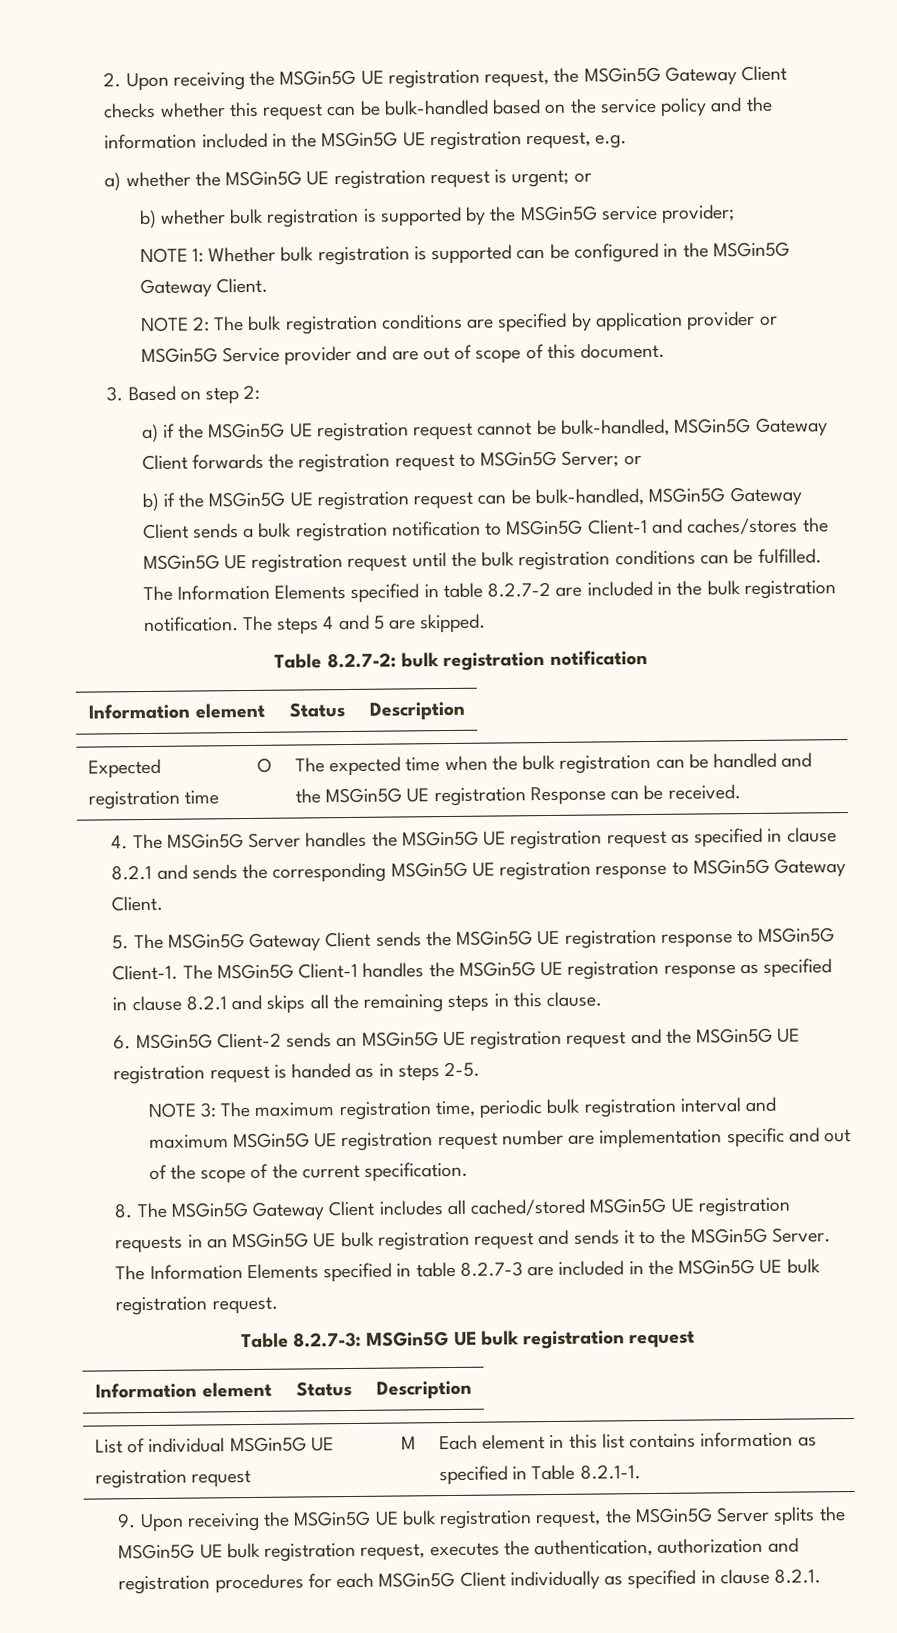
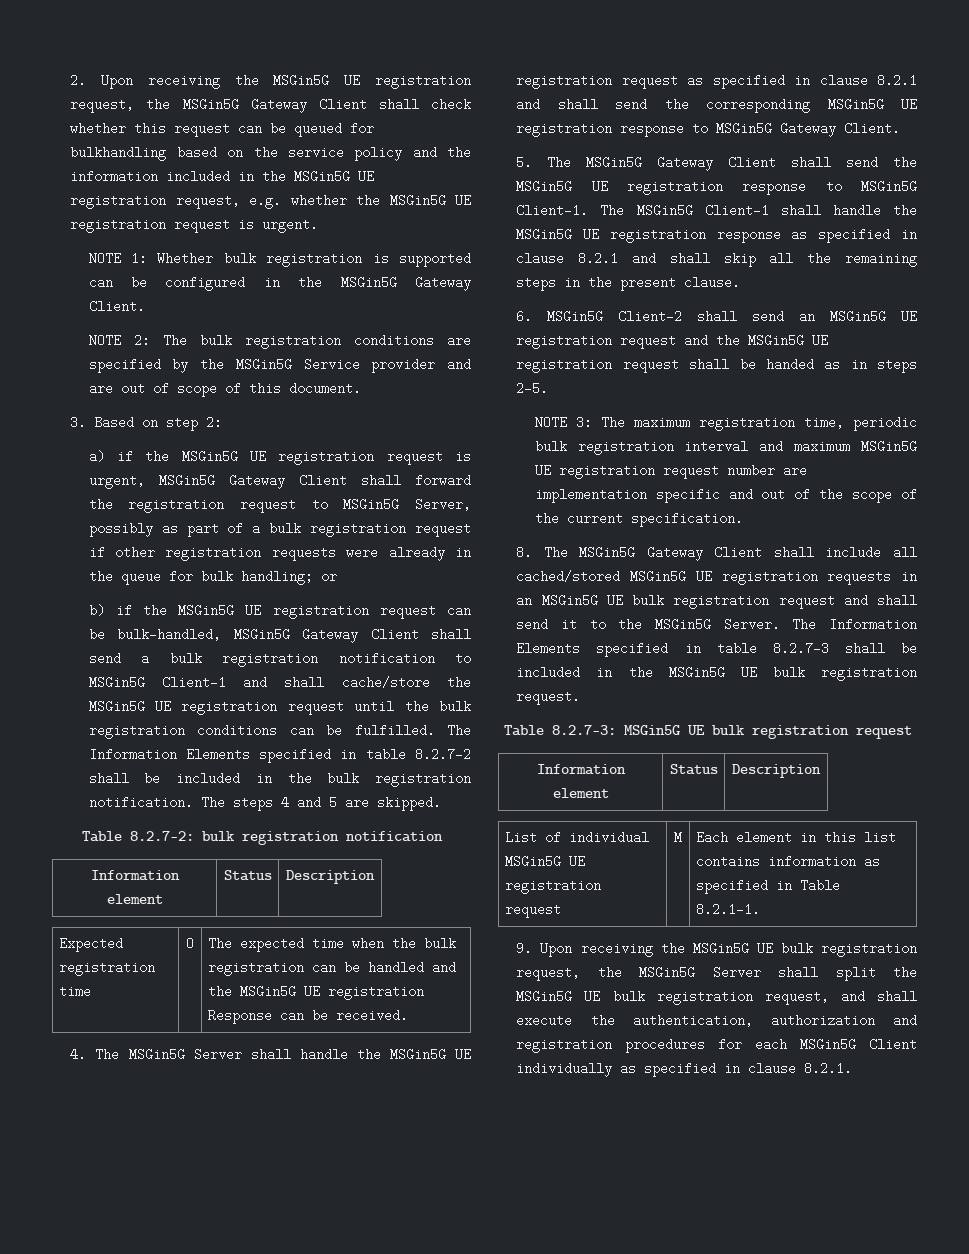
[103,102,157,119] checks -> [378,98,471,111] shall check
[383,99,489,116] bulk-handled -> [294,122,375,137] [70,146,167,161] queued for bulkhandling
[104,172,122,191] // a) -> (282, 201) none
[511,169,592,188] [138,204,736,229] urgent; or // b) whether bulk registration is supported by the MSGin5G service provider; -> [262,218,319,233] urgent.
[594,310,778,332] application provider or -> [200,358,225,371] the
[477,417,828,437] [141,453,264,471] cannot be bulk-handled, MSGin5G Gateway Client forwards -> [455,452,471,461] [88,474,471,489] is urgent, MSGin5G Gateway Client shall forward
[561,450,620,468] Server; -> [415,498,472,511] [88,522,471,537] [88,546,472,561] [88,570,313,585] Server, possibly as part of a bulk registration request if other registration requests were already in the queue for bulk handling;
[192,523,239,539] sends -> [431,628,472,641] [88,652,121,665] shall send
[687,517,799,535] caches/stores -> [284,676,430,689] shall cache/store
[555,586,583,597] are -> [88,772,161,785] shall be
[305,831,368,848] handles -> [250,1048,348,1061] shall handle
[191,864,238,880] sends -> [557,98,648,111] shall send
[375,931,422,947] sends -> [791,156,879,169] shall send
[362,962,425,978] handles -> [780,204,881,217] shall handle
[266,994,306,1014] skips -> [669,252,756,267] shall skip
[512,992,542,1008] this -> [588,276,677,291] the present
[286,1032,333,1048] sends -> [697,310,785,323] shall send
[273,1064,287,1079] is -> [689,358,756,371] shall be
[378,1200,443,1216] includes -> [773,546,882,559] shall include
[573,1229,620,1245] sends -> [877,594,917,607] [516,618,549,631] shall send
[527,1265,555,1277] are -> [844,642,917,655] shall be
[773,1506,846,1526] [118,1542,500,1562] splits the MSGin5G UE bulk registration request, executes -> [778,966,917,981] [516,990,917,1005] [516,1014,573,1027] shall split the MSGin5G UE bulk registration request, and shall execute

